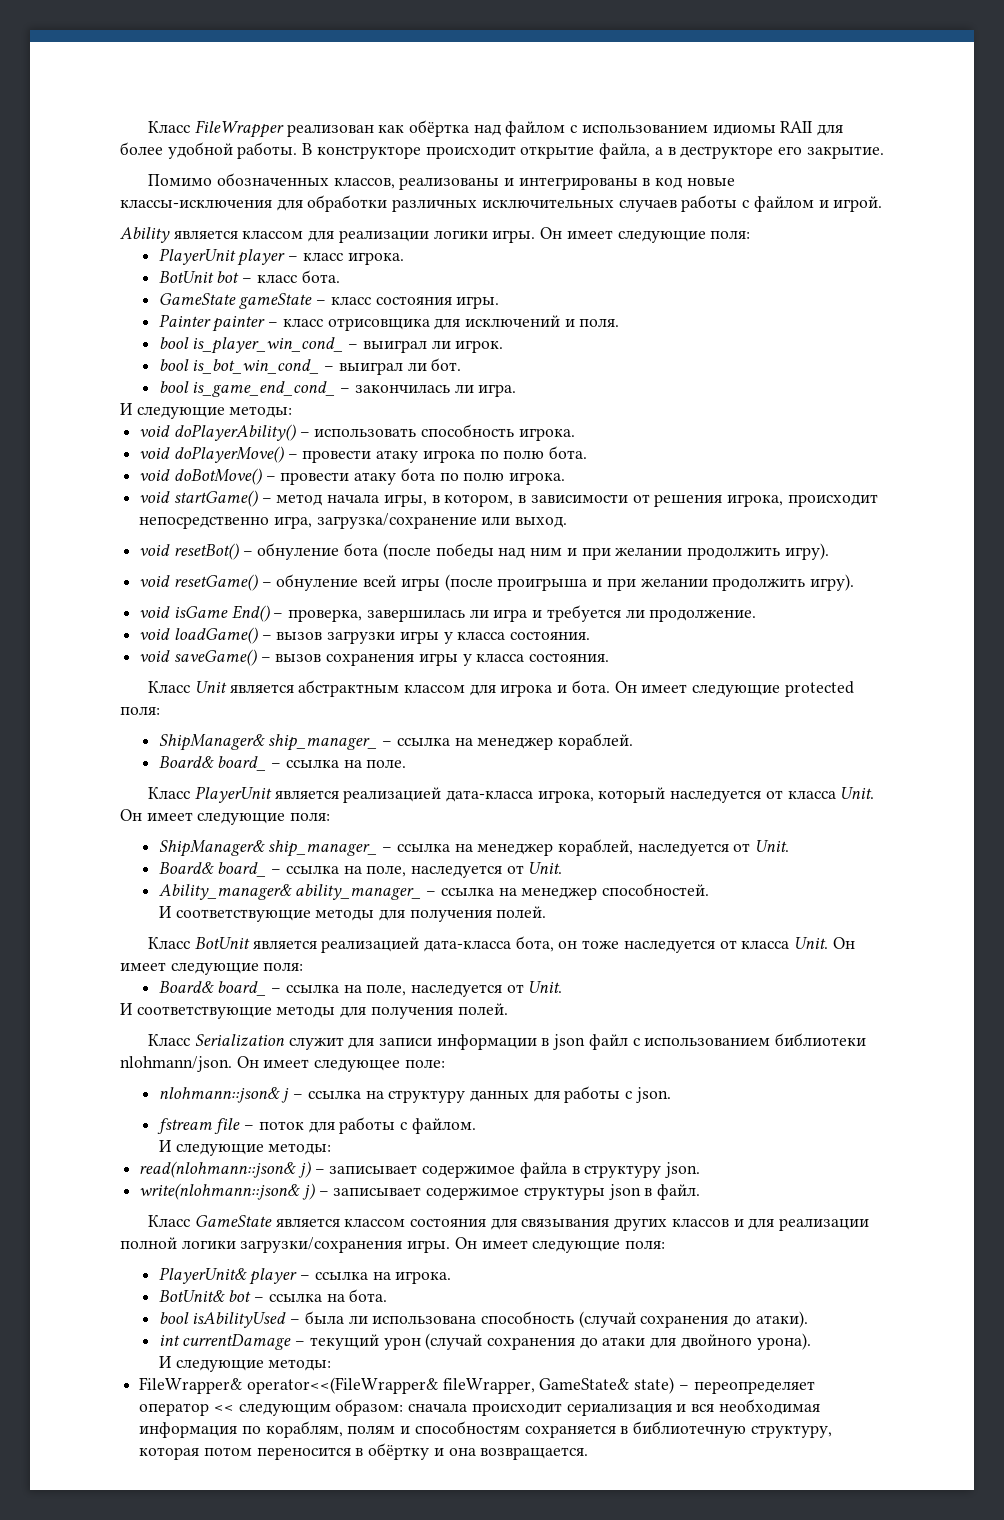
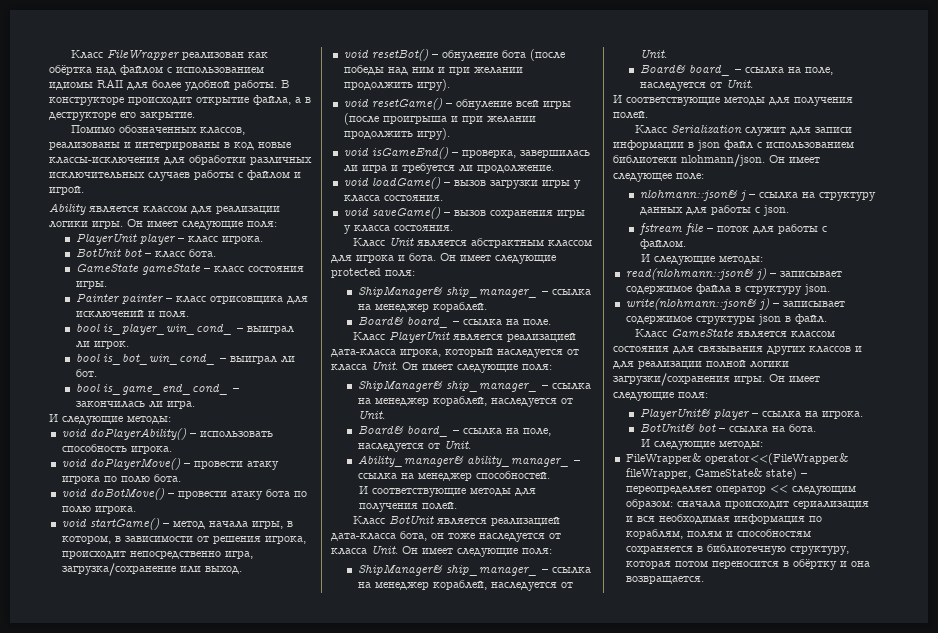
[173,605,270,622] isGame End() -> [371,147,449,159] isGameEnd()
(304, 966) none -> [357,565,591,576] [357,580,573,591] [639,50,667,58] // ShipManager& ship_manager_ – ссылка на менеджер кораблей, наследуется от Unit.
[158,1311,808,1328] [158,1333,811,1350] // bool isAbilityUsed – была ли использована способность (случай сохранения до атаки). // int currentDamage – текущий урон (случай сохранения до атаки для двойного урона). -> (816, 428) none

